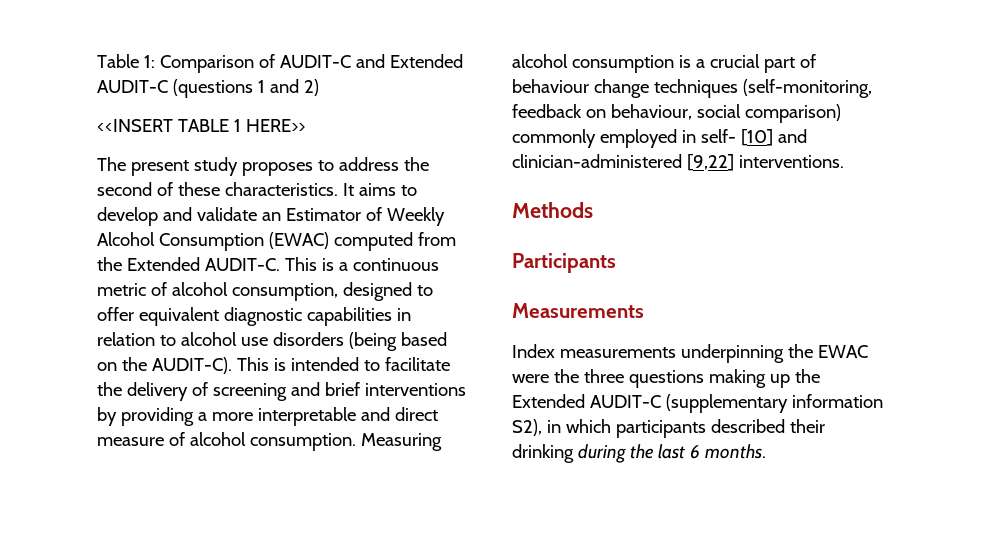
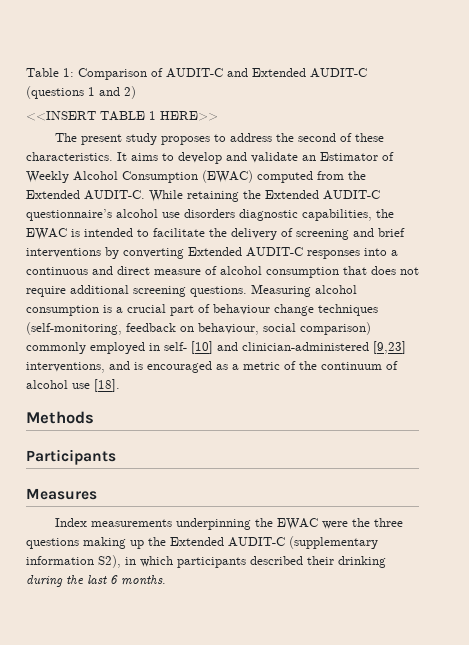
[284,257,439,271] [97,282,433,301] [97,307,411,326] [97,332,447,351] [97,357,269,374] This is a continuous metric of alcohol consumption, designed to offer equivalent diagnostic capabilities in relation to alcohol use disorders (being based on the AUDIT-C). This -> [149,190,380,202] [26,209,394,221] [26,228,67,240] While retaining the Extended AUDIT-C questionnaire’s alcohol use disorders diagnostic capabilities, the EWAC
[120,407,356,426] providing a more interpretable -> [123,247,398,259] [26,267,88,275] converting Extended AUDIT-C responses into a continuous
[249,433,356,451] consumption. -> [266,266,419,278] [26,285,247,297] consumption that does not require additional screening questions.
[686,154,844,171] [9,22] interventions. -> [373,341,406,354] [26,361,398,373] [26,379,120,392] [9,23] interventions, and is encouraged as a metric of the continuum of alcohol use [18].
[512,303,644,318] Measurements -> [26,488,97,500] Measures

